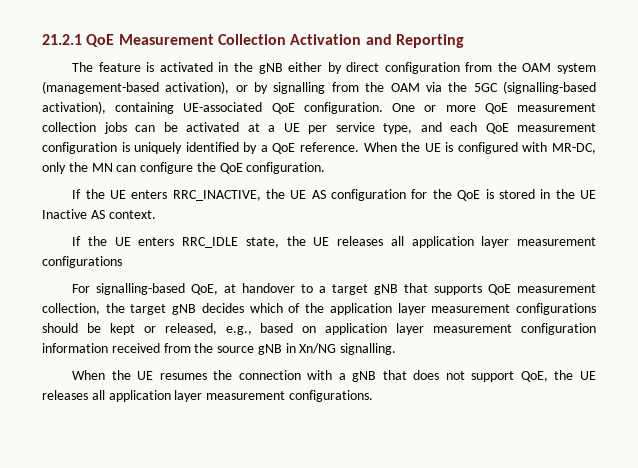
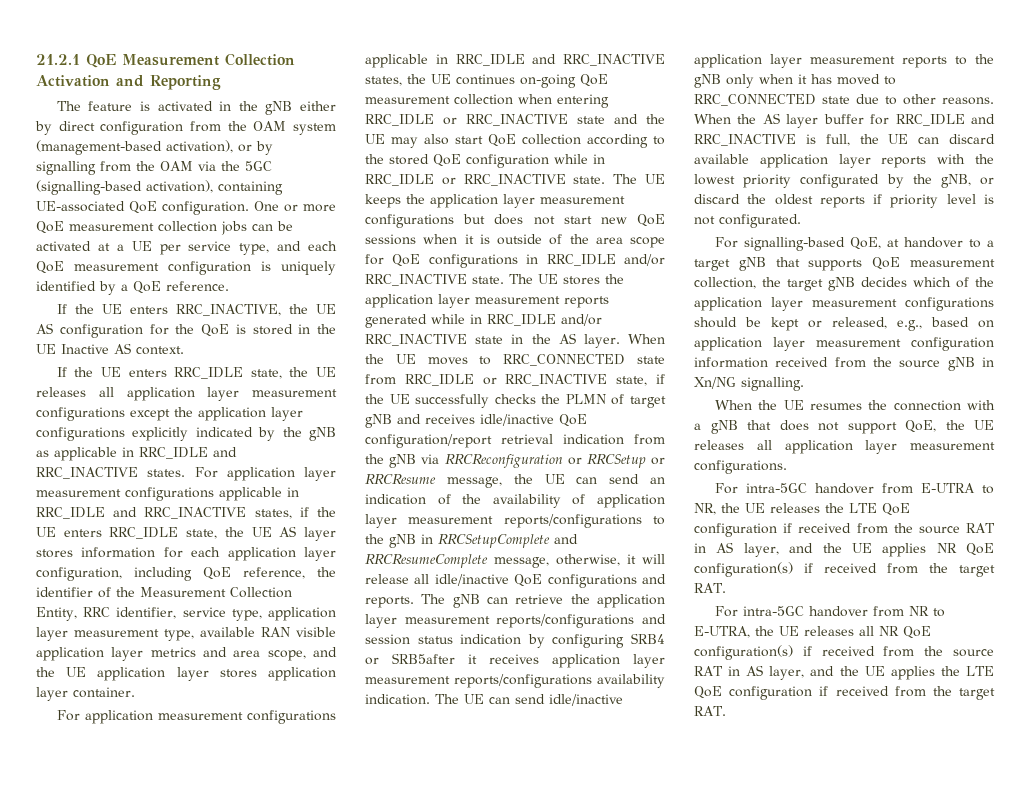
[363,142,596,154] [42,162,326,174] When the UE is configured with MR-DC, only the MN can configure the QoE configuration. -> (229, 286) none
(122, 262) none -> [130,407,303,421] [36,427,336,441] [36,447,237,461] [36,467,336,481] [36,487,299,501] [36,507,336,519] [36,526,337,541] [36,547,336,561] [36,567,336,581] [36,587,292,598] [36,607,336,621] [36,627,336,641] [36,647,337,661] [36,667,336,681] [36,687,135,701] [56,710,336,724] [365,54,665,68] [365,74,608,88] [365,94,609,108] [365,114,665,126] [365,134,665,148] [365,154,605,168] [365,174,665,186] [365,194,625,208] [365,214,665,228] [365,234,665,248] [365,254,665,268] [365,274,624,286] [365,294,609,308] [365,314,602,328] [365,333,665,348] [365,354,665,366] [365,374,665,386] [365,394,666,408] [365,414,587,428] [365,434,665,448] [365,454,665,468] [365,474,665,488] [365,494,665,508] [365,514,665,528] [365,534,578,548] [365,554,665,568] [365,574,666,588] [365,594,665,608] [365,614,666,628] [365,633,665,648] [365,653,665,668] [365,674,665,688] [365,694,623,706] [694,54,994,68] [694,74,896,88] [694,94,994,106] [694,113,995,128] [694,134,995,146] [694,154,994,168] [694,174,994,188] [694,194,994,208] [694,214,801,228] except the application layer configurations explicitly indicated by the gNB as applicable in RRC_IDLE and RRC_INACTIVE states. For application layer measurement configurations applicable in RRC_IDLE and RRC_INACTIVE states, if the UE enters RRC_IDLE state, the UE AS layer stores information for each application layer configuration, including QoE reference, the identifier of the Measurement Collection Entity, RRC identifier, service type, application layer measurement type, available RAN visible application layer metrics and area scope, and the UE application layer stores application layer container. // For application measurement configurations applicable in RRC_IDLE and RRC_INACTIVE states, the UE continues on-going QoE measurement collection when entering RRC_IDLE or RRC_INACTIVE state and the UE may also start QoE collection according to the stored QoE configuration while in RRC_IDLE or RRC_INACTIVE state. The UE keeps the application layer measurement configurations but does not start new QoE sessions when it is outside of the area scope for QoE configurations in RRC_IDLE and/or RRC_INACTIVE state. The UE stores the application layer measurement reports generated while in RRC_IDLE and/or RRC_INACTIVE state in the AS layer. When the UE moves to RRC_CONNECTED state from RRC_IDLE or RRC_INACTIVE state, if the UE successfully checks the PLMN of target gNB and receives idle/inactive QoE configuration/report retrieval indication from the gNB via RRCReconfiguration or RRCSetup or RRCResume message, the UE can send an indication of the availability of application layer measurement reports/configurations to the gNB in RRCSetupComplete and RRCResumeComplete message, otherwise, it will release all idle/inactive QoE configurations and reports. The gNB can retrieve the application layer measurement reports/configurations and session status indication by configuring SRB4 or SRB5after it receives application layer measurement reports/configurations availability indication. The UE can send idle/inactive application layer measurement reports to the gNB only when it has moved to RRC_CONNECTED state due to other reasons. When the AS layer buffer for RRC_IDLE and RRC_INACTIVE is full, the UE can discard available application layer reports with the lowest priority configurated by the gNB, or discard the oldest reports if priority level is not configurated.
(373, 396) none -> [714,483,994,494] [694,503,910,516] [694,523,995,537] [694,542,994,557] [694,562,995,577] [694,583,726,593] [714,606,945,617] [694,626,931,639] [694,645,994,660] [694,665,994,680] [694,686,995,700] [694,706,726,716] // For intra-5GC handover from E-UTRA to NR, the UE releases the LTE QoE configuration if received from the source RAT in AS layer, and the UE applies NR QoE configuration(s) if received from the target RAT. // For intra-5GC handover from NR to E-UTRA, the UE releases all NR QoE configuration(s) if received from the source RAT in AS layer, and the UE applies the LTE QoE configuration if received from the target RAT.

